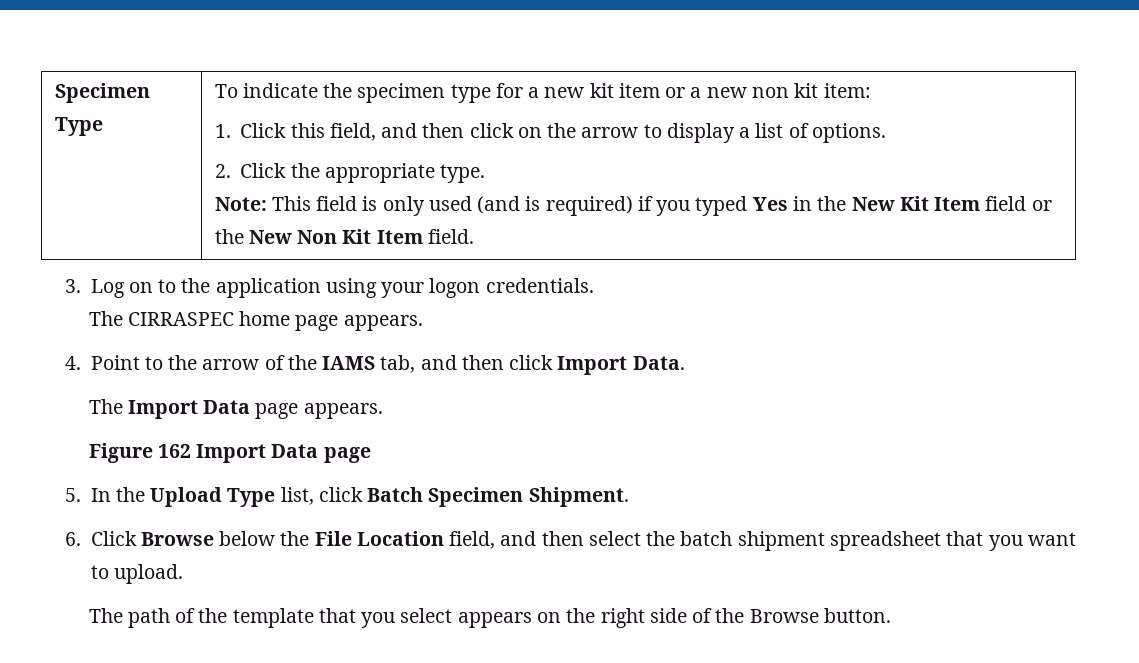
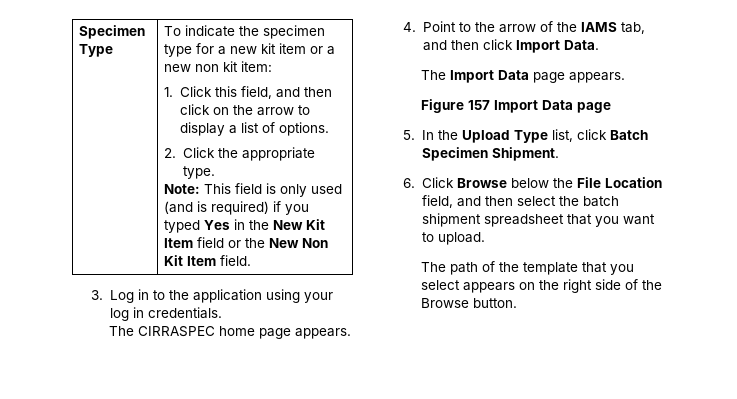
[128,282,153,293] on -> [137,289,149,300] in
[429,278,481,298] logon -> [109,307,144,321] log in
[157,444,191,458] 162 -> [468,100,491,110] 157

